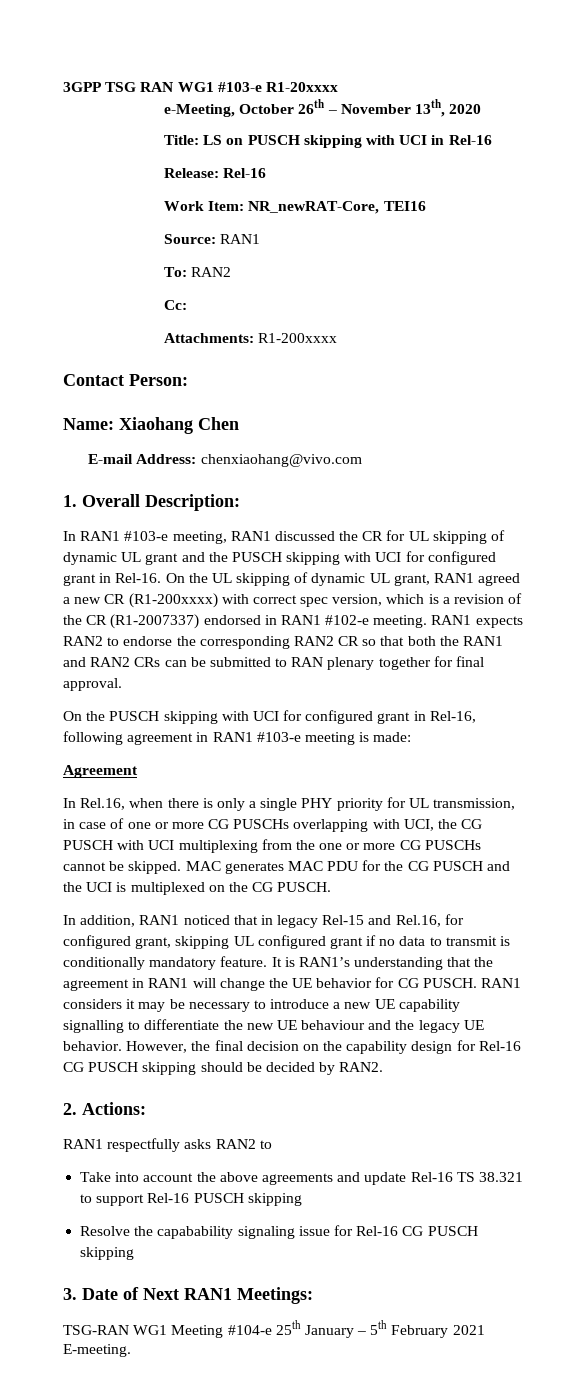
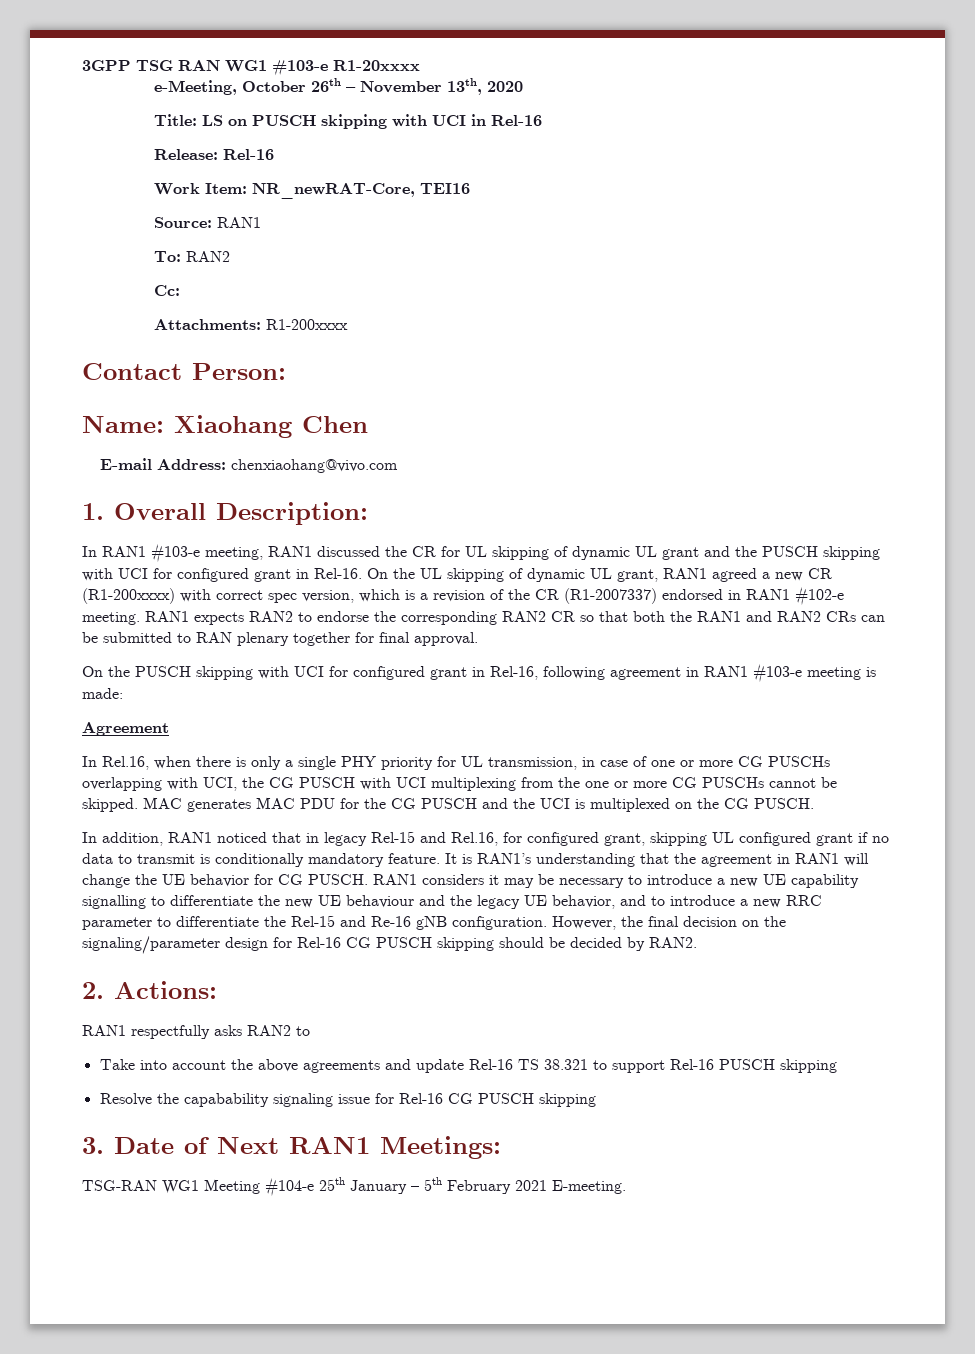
[63,1041,122,1051] behavior. -> [552,895,822,909] [82,915,547,930] behavior, and to introduce a new RRC parameter to differentiate the Rel-15 and Re-16 gNB configuration.
[346,1041,408,1054] capability -> [82,936,220,954] signaling/parameter

